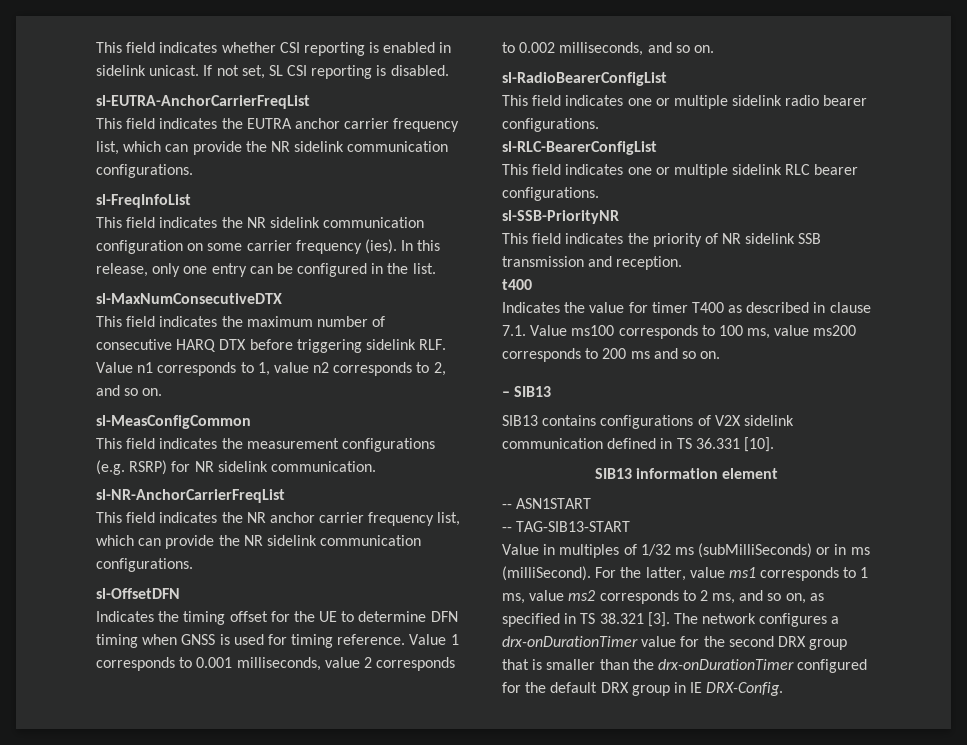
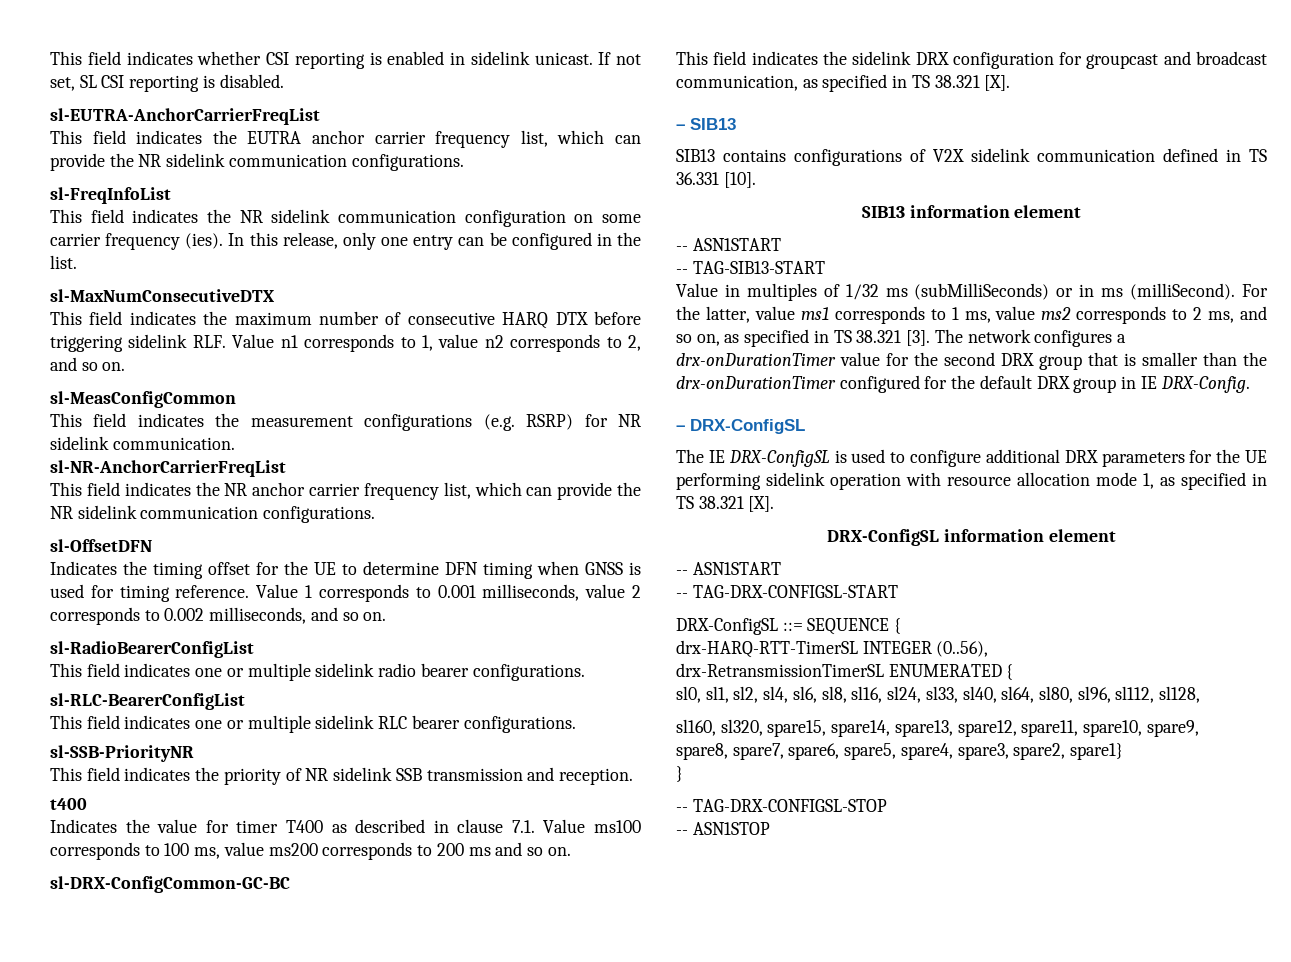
(721, 355) none -> [50,876,290,893] [676,51,1267,69] [676,74,1011,92] // sl-DRX-ConfigCommon-GC-BC // This field indicates the sidelink DRX configuration for groupcast and broadcast communication, as specified in TS 38.321 [X].
(784, 689) none -> [676,419,805,434] [676,449,1267,467] [676,472,1267,490] [676,496,775,512] [827,529,1116,546] [676,562,781,575] [676,585,898,598] [676,618,902,635] [676,640,989,658] [676,663,1014,680] [676,686,1201,703] [676,719,1199,737] [676,743,1124,760] [676,766,683,782] [676,799,887,812] [676,822,770,835] // – DRX-ConfigSL // The IE DRX-ConfigSL is used to configure additional DRX parameters for the UE performing sidelink operation with resource allocation mode 1, as specified in TS 38.321 [X]. // DRX-ConfigSL information element // -- ASN1START // -- TAG-DRX-CONFIGSL-START // DRX-ConfigSL ::= SEQUENCE { // drx-HARQ-RTT-TimerSL INTEGER (0..56), // drx-RetransmissionTimerSL ENUMERATED { // sl0, sl1, sl2, sl4, sl6, sl8, sl16, sl24, sl33, sl40, sl64, sl80, sl96, sl112, sl128, // sl160, sl320, spare15, spare14, spare13, spare12, spare11, spare10, spare9, // spare8, spare7, spare6, spare5, spare4, spare3, spare2, spare1} // } // -- TAG-DRX-CONFIGSL-STOP // -- ASN1STOP

